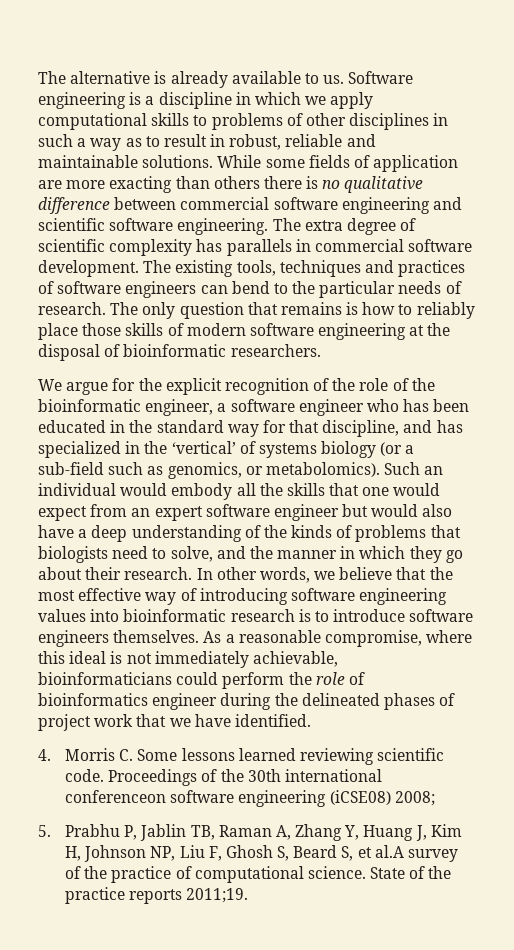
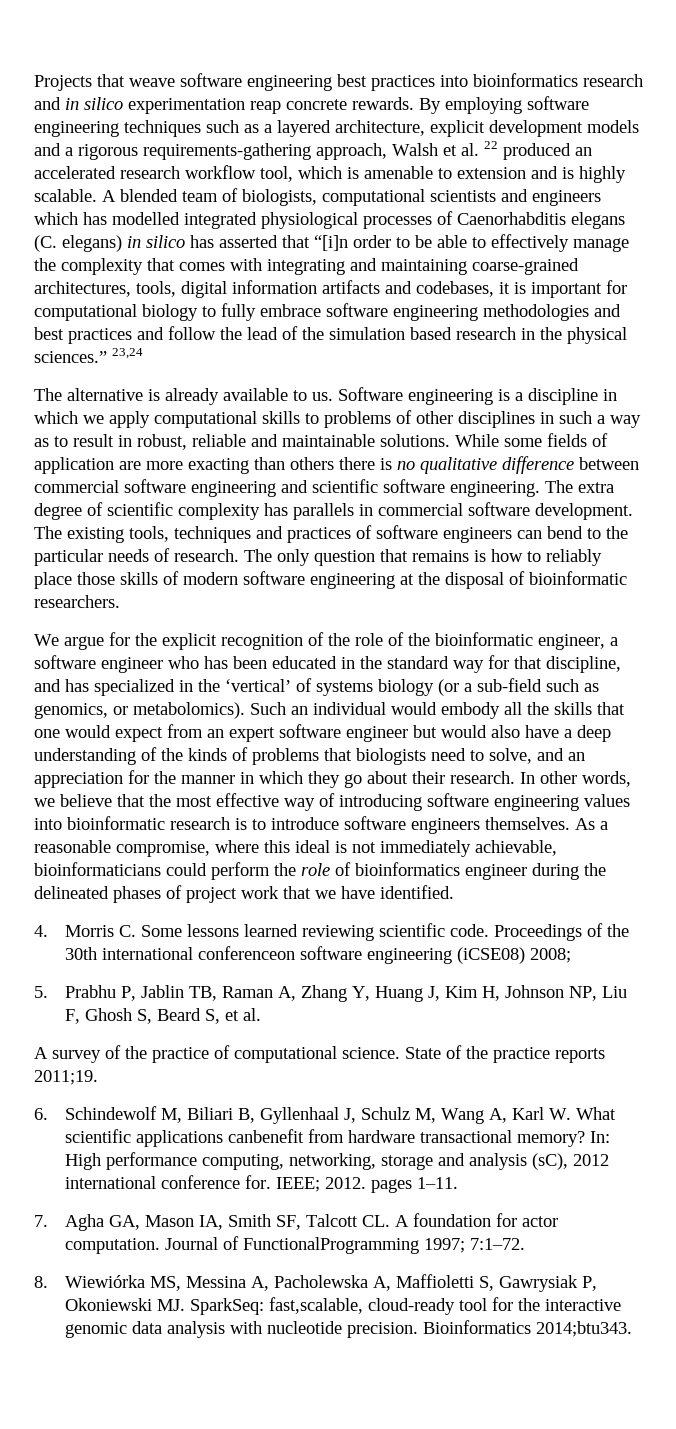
(38, 77) none -> [34,73,643,91] [34,96,589,114] [34,120,639,137] [34,141,592,160] [34,165,626,183] [34,188,601,206] [34,211,625,229] [34,234,629,252] [34,258,579,275] [34,280,627,298] [34,303,621,321] [34,326,627,344] [34,348,143,363] Projects that weave software engineering best practices into bioinformatics research and in silico experimentation reap concrete rewards. By employing software engineering techniques such as a layered architecture, explicit development models and a rigorous requirements-gathering approach, Walsh et al. 22 produced an accelerated research workflow tool, which is amenable to extension and is highly scalable. A blended team of biologists, computational scientists and engineers which has modelled integrated physiological processes of Caenorhabditis elegans (C. elegans) in silico has asserted that “[i]n order to be able to effectively manage the complexity that comes with integrating and maintaining coarse-grained architectures, tools, digital information artifacts and codebases, it is important for computational biology to fully embrace software engineering methodologies and best practices and follow the lead of the simulation based research in the physical sciences.” 23,24 //
(246, 552) none -> [568,752,585,761] [34,770,149,788] an appreciation for
[374,845,404,858] al.A -> [242,1008,261,1021] [34,1047,48,1059] al. // A
(249, 895) none -> [34,1106,616,1124] [64,1129,610,1147] [64,1152,609,1170] [64,1175,458,1193] [34,1213,558,1231] [64,1236,525,1254] [34,1274,597,1292] [64,1297,621,1315] [64,1320,632,1338] // 6. Schindewolf M, Biliari B, Gyllenhaal J, Schulz M, Wang A, Karl W. What scientific applications canbenefit from hardware transactional memory? In: High performance computing, networking, storage and analysis (sC), 2012 international conference for. IEEE; 2012. pages 1–11. // 7. Agha GA, Mason IA, Smith SF, Talcott CL. A foundation for actor computation. Journal of FunctionalProgramming 1997; 7:1–72. // 8. Wiewiórka MS, Messina A, Pacholewska A, Maffioletti S, Gawrysiak P, Okoniewski MJ. SparkSeq: fast,scalable, cloud-ready tool for the interactive genomic data analysis with nucleotide precision. Bioinformatics 2014;btu343.

